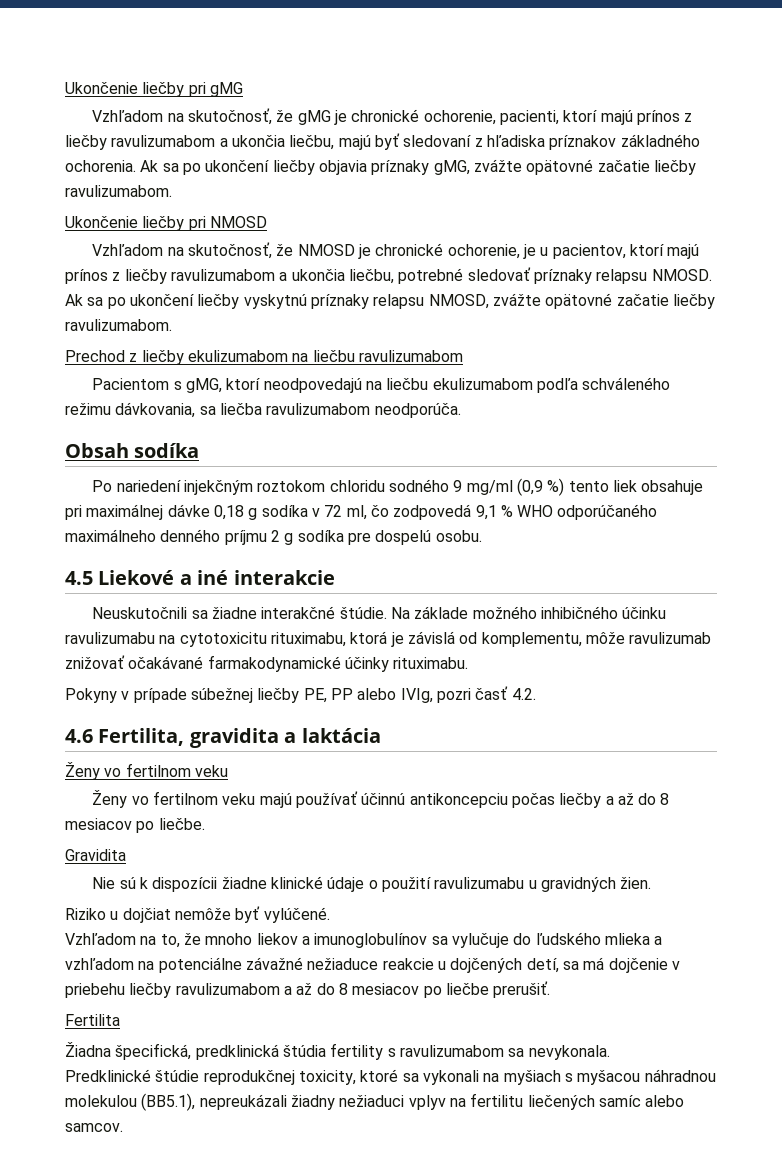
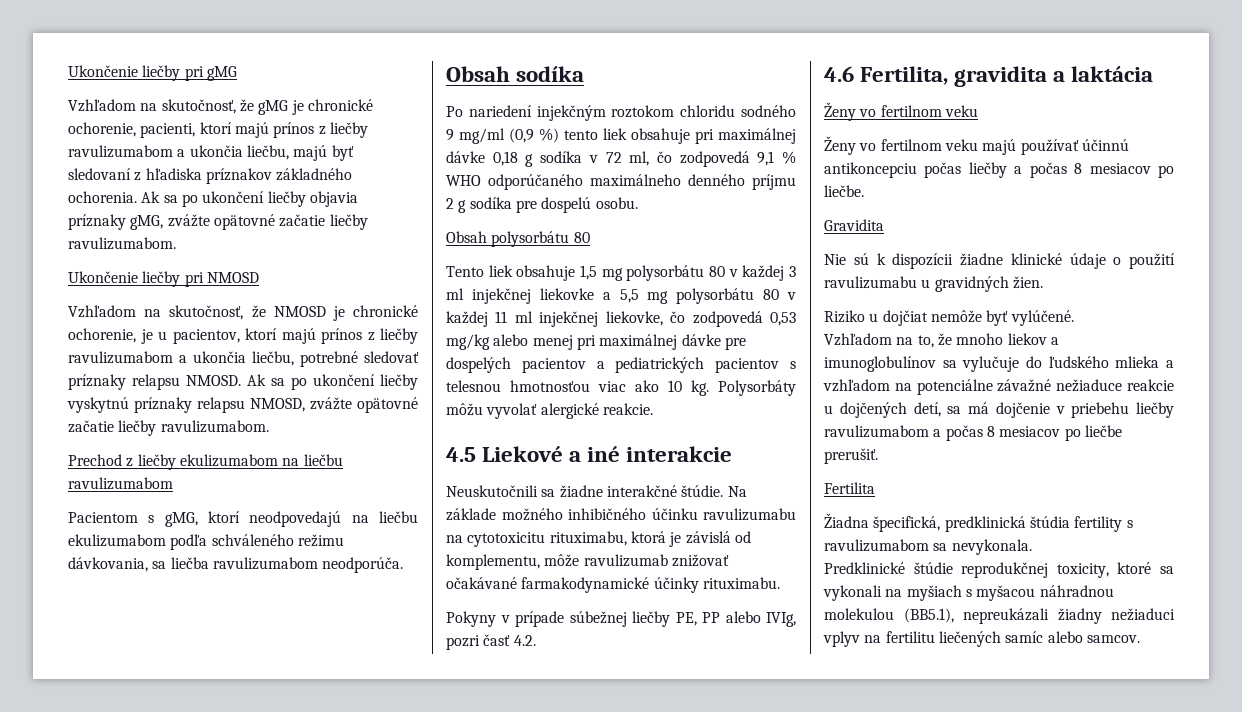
(482, 536) none -> [446,231,590,247] [446,265,796,281] [446,288,796,304] [446,311,796,327] [446,334,746,350] [446,357,796,373] [446,380,796,396] [446,403,653,419] // Obsah polysorbátu 80 // Tento liek obsahuje 1,5 mg polysorbátu 80 v každej 3 ml injekčnej liekovke a 5,5 mg polysorbátu 80 v každej 11 ml injekčnej liekovke, čo zodpovedá 0,53 mg/kg alebo menej pri maximálnej dávke pre dospelých pacientov a pediatrických pacientov s telesnou hmotnosťou viac ako 10 kg. Polysorbáty môžu vyvolať alergické reakcie.
[617,793,657,805] až do -> [1029,162,1067,178] počas
[296,983,335,995] až do -> [945,425,983,441] počas

